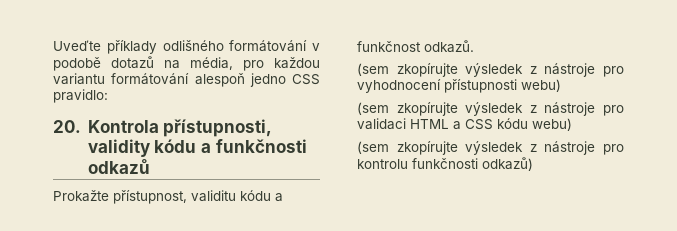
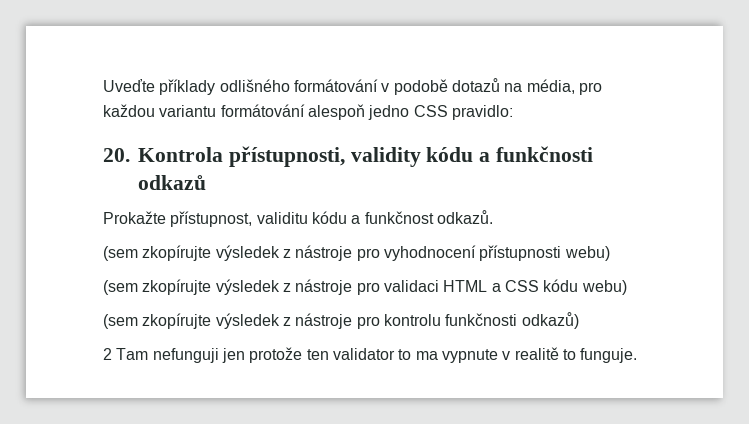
(533, 164) none -> [103,347,638,363] // 2 Tam nefunguji jen protože ten validator to ma vypnute v realitě to funguje.

